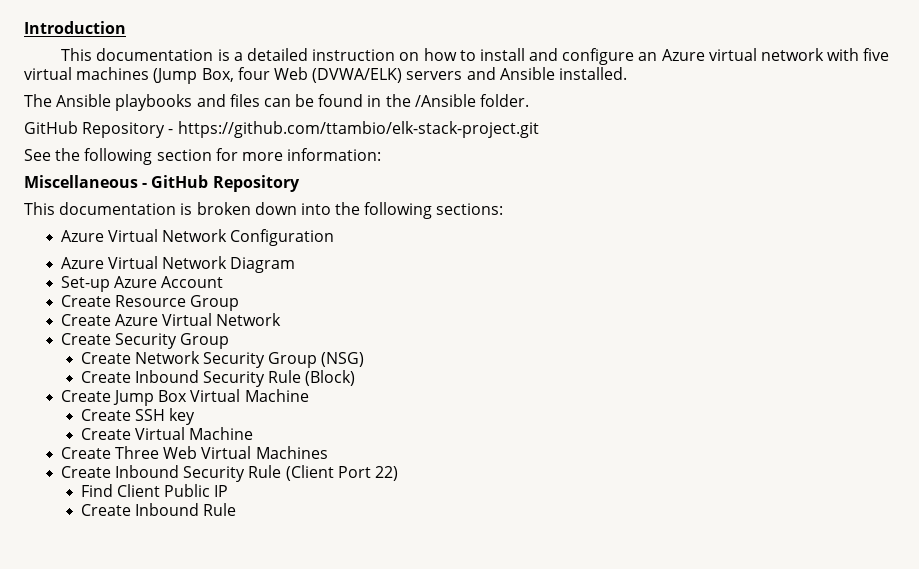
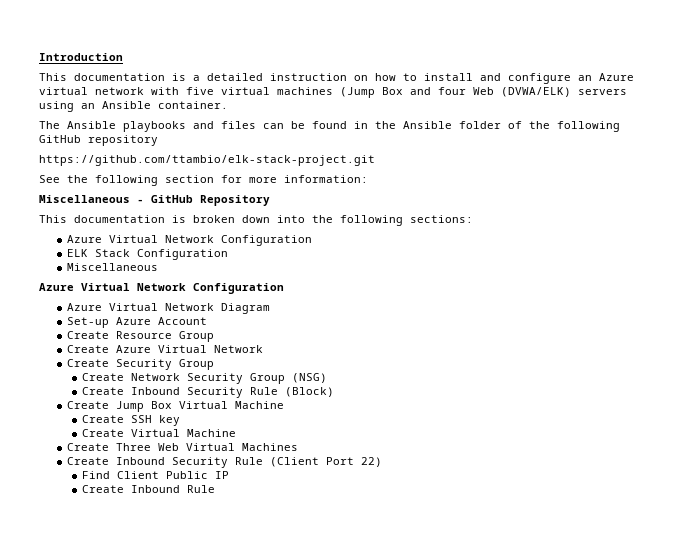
[201,68,234,82] Box, -> [382,87,431,95] Box and
[466,67,627,80] and Ansible installed. -> [39,101,228,112] using an Ansible container.
[414,94,530,107] [24,121,174,138] /Ansible folder. // GitHub Repository - -> [403,121,620,132] [39,135,158,146] Ansible folder of the following GitHub repository //
(335, 237) none -> [66,249,228,260] [66,263,158,271] [39,283,284,294] // ELK Stack Configuration // Miscellaneous // Azure Virtual Network Configuration

